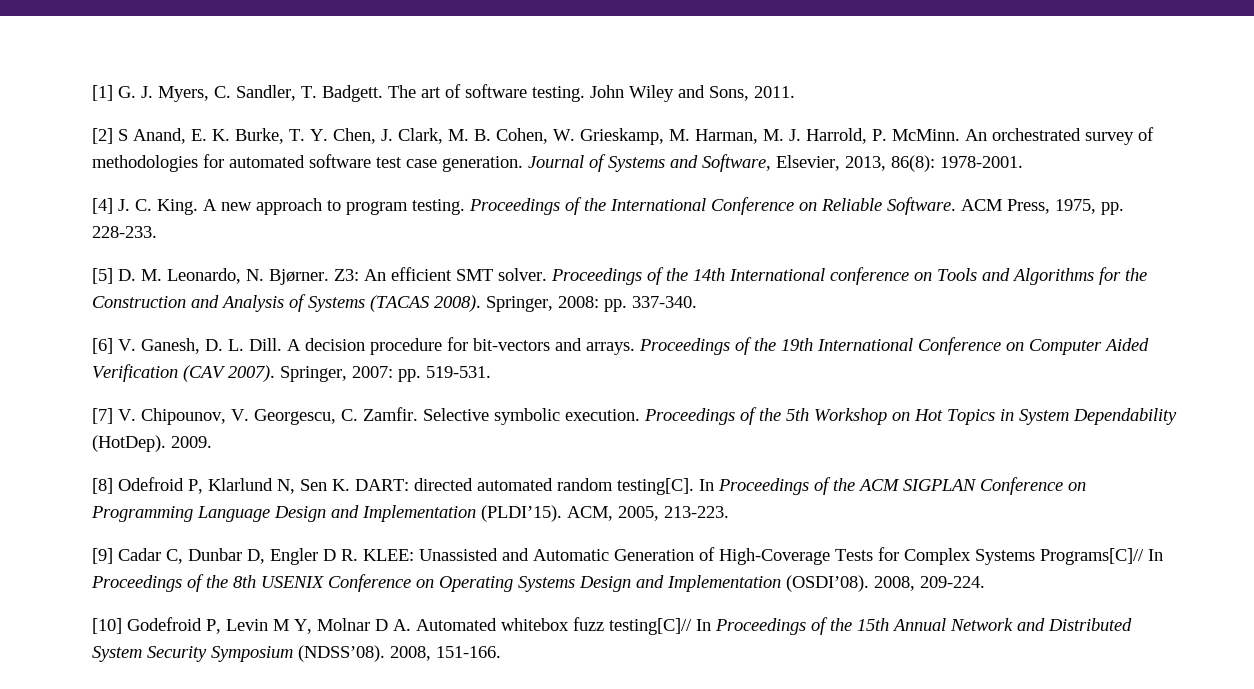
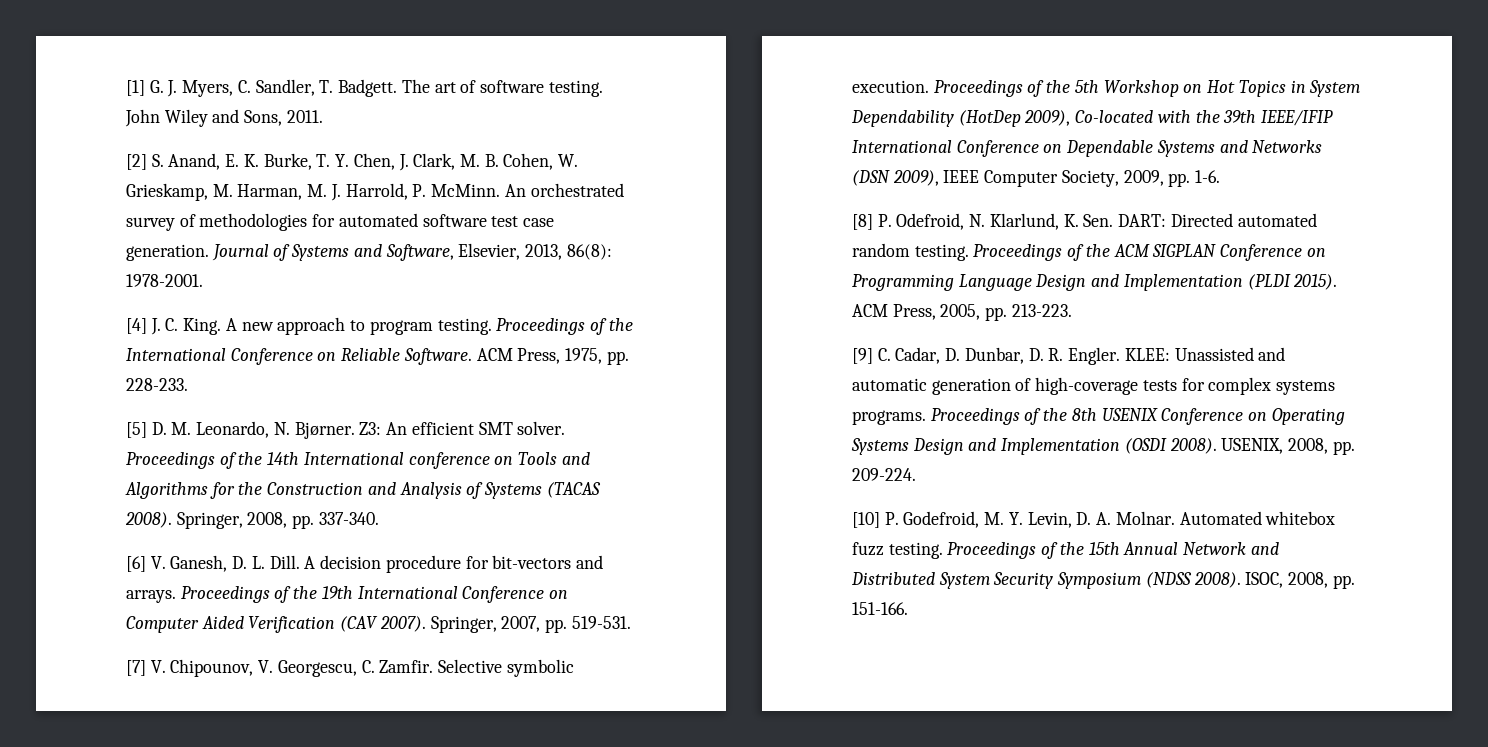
[118,129,128,141] S -> [151,154,164,167] S.
[558,296,599,308] 2008: -> [247,512,288,528] 2008,
[352,366,393,378] 2007: -> [501,616,541,632] 2007,
[92,435,212,452] [92,477,714,495] (HotDep). 2009. // [8] Odefroid P, Klarlund N, Sen K. DART: directed automated random testing[C]. In -> [958,110,1334,127] [852,140,1323,157] [852,170,1221,187] [852,213,1317,230] [852,243,969,261] (HotDep 2009), Co-located with the 39th IEEE/IFIP International Conference on Dependable Systems and Networks (DSN 2009), IEEE Computer Society, 2009, pp. 1-6. // [8] P. Odefroid, N. Klarlund, K. Sen. DART: Directed automated random testing.
[481,505,729,522] [92,547,1163,565] (PLDI’15). ACM, 2005, 213-223. // [9] Cadar C, Dunbar D, Engler D R. KLEE: Unassisted and Automatic Generation of High-Coverage Tests for Complex Systems Programs[C]// In -> [1247,274,1338,290] [852,304,1072,321] [852,347,1286,365] [852,377,1336,395] [852,410,926,425] (PLDI 2015). ACM Press, 2005, pp. 213-223. // [9] C. Cadar, D. Dunbar, D. R. Engler. KLEE: Unassisted and automatic generation of high-coverage tests for complex systems programs.
[786,575,985,592] [92,617,411,634] (OSDI’08). 2008, 209-224. // [10] Godefroid P, Levin M Y, Molnar D A. -> [1124,438,1355,455] [852,468,916,481] [852,511,1175,528] (OSDI 2008). USENIX, 2008, pp. 209-224. // [10] P. Godefroid, M. Y. Levin, D. A. Molnar.
[609,618,711,635] testing[C]// In -> [888,542,943,559] testing.
[298,645,431,662] (NDSS’08). 2008, -> [1145,572,1355,589] (NDSS 2008). ISOC, 2008, pp.

